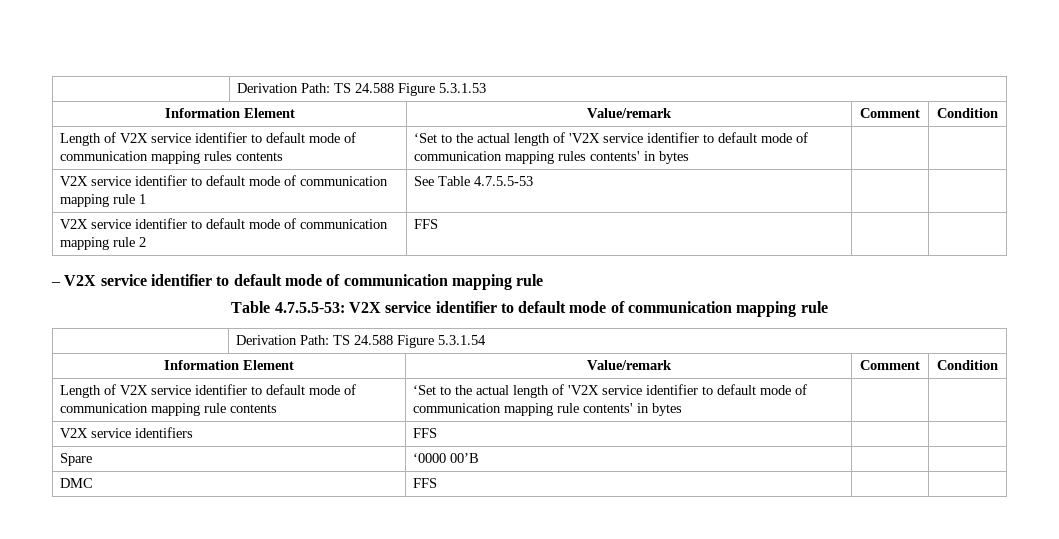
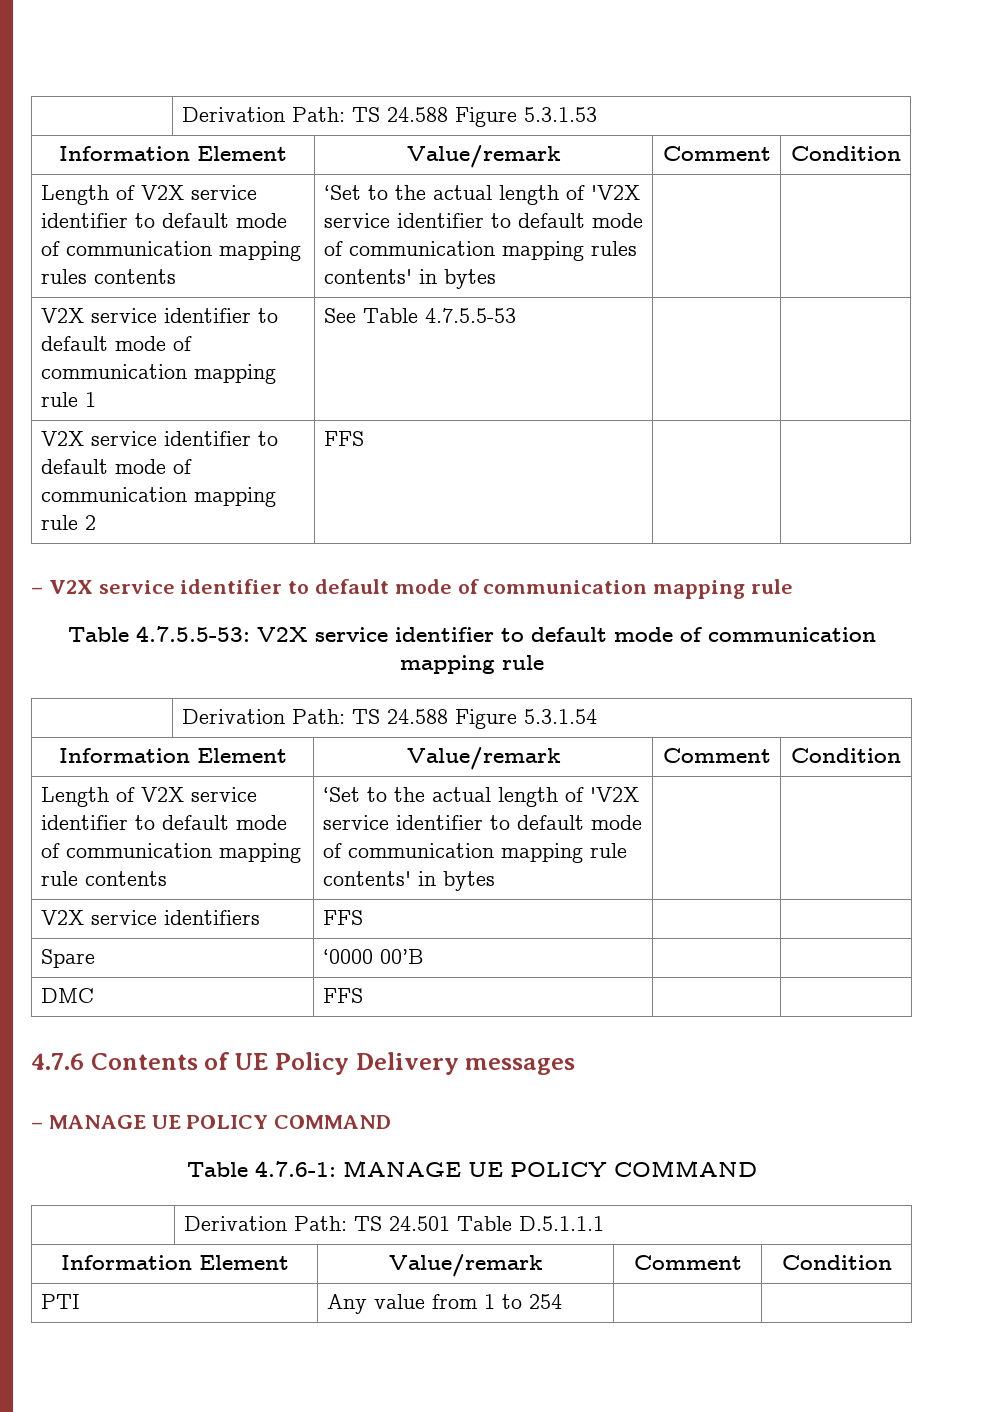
(437, 483) none -> [31,1052,576,1075] [31,1115,392,1129] [186,1160,757,1177] [183,1216,604,1231] [60,1255,289,1270] [389,1254,543,1277] [633,1255,742,1270] [781,1255,892,1270] [40,1294,80,1309] [326,1294,562,1314] // 4.7.6 Contents of UE Policy Delivery messages // – MANAGE UE POLICY COMMAND // Table 4.7.6-1: MANAGE UE POLICY COMMAND // | Derivation Path: TS 24.501 Table D.5.1.1.1 // Information Element | Value/remark | Comment | Condition // PTI | Any value from 1 to 254 | |

